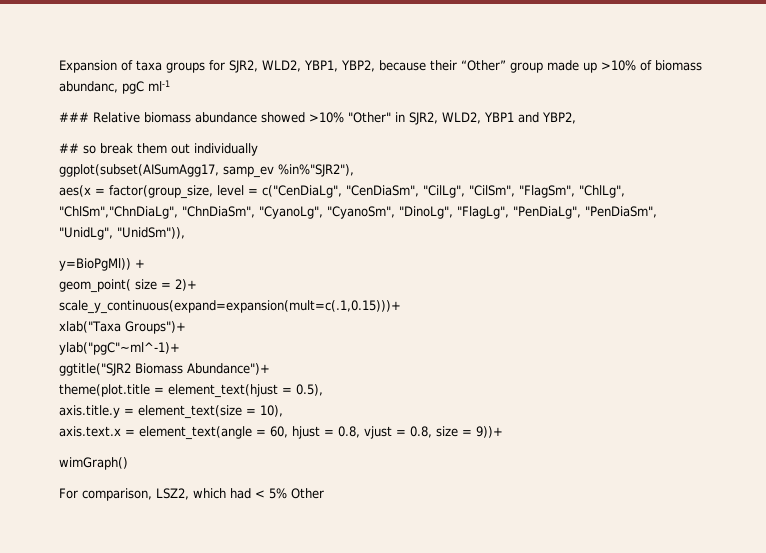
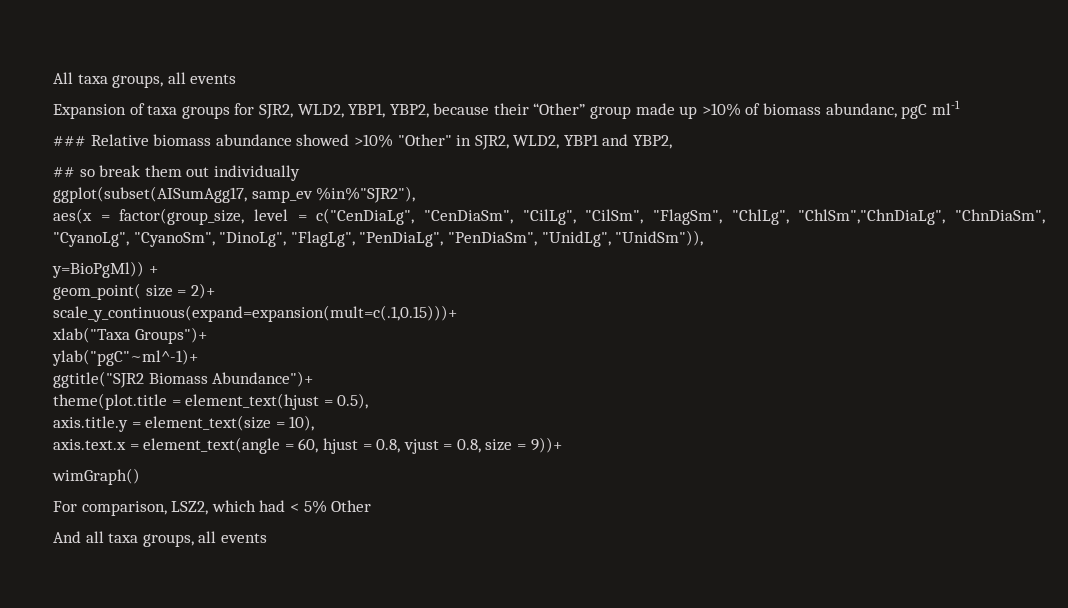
(59, 66) none -> [53,72,237,88] All taxa groups, all events //
(324, 493) none -> [53,531,267,547] // And all taxa groups, all events

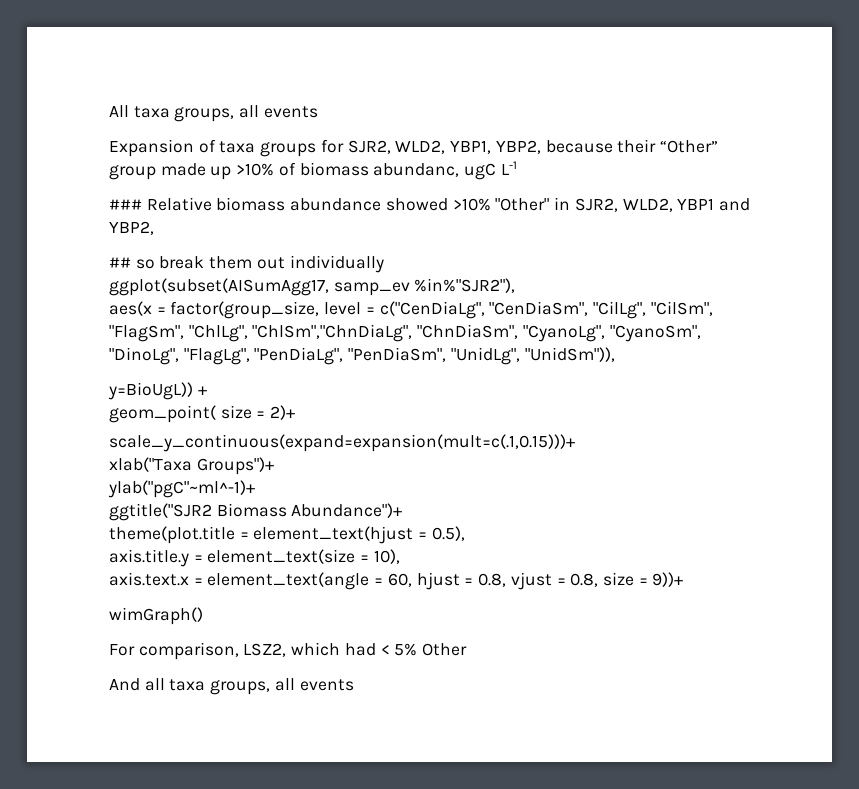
[901,100,960,119] pgC ml-1 -> [464,161,517,180] ugC L-1
[52,261,144,278] y=BioPgMl)) -> [108,382,193,400] y=BioUgL))

